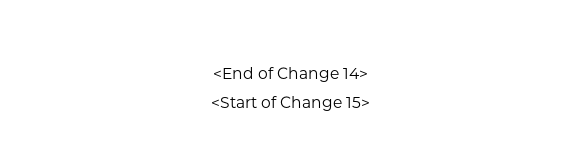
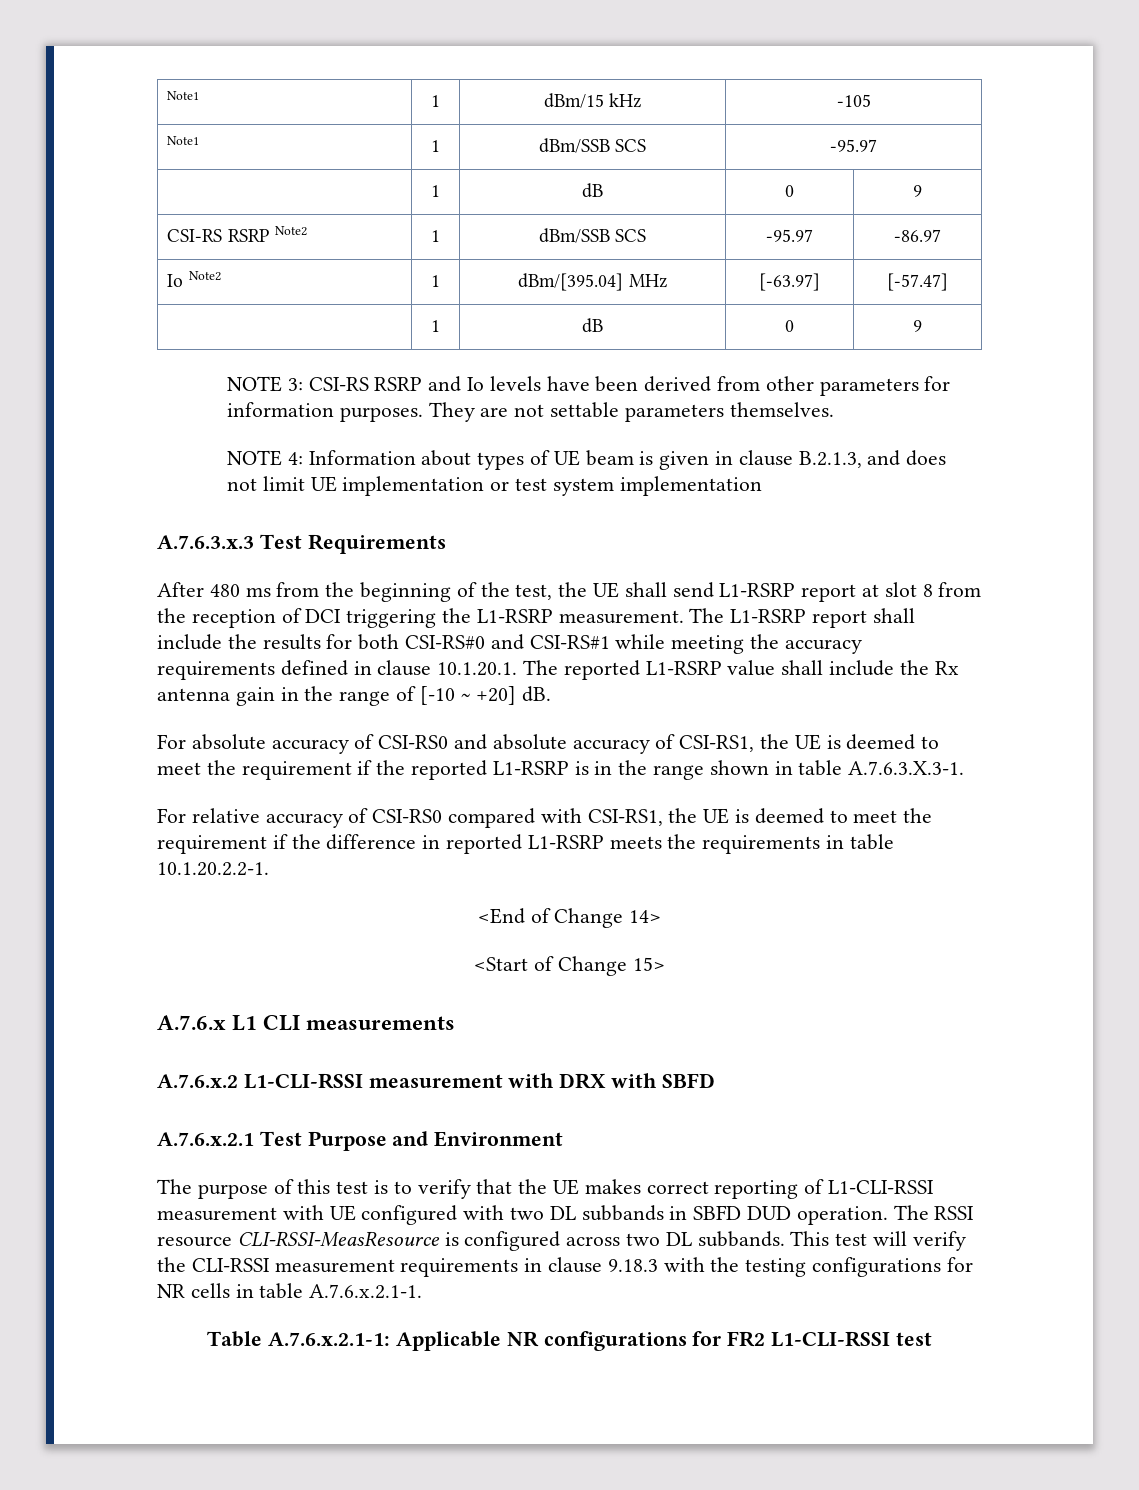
(212, 73) none -> [167,91,200,100] [431,95,440,107] [543,93,642,108] [836,94,871,107] [167,136,200,145] [431,140,440,152] [538,138,647,153] [830,139,877,152] [431,185,440,197] [582,183,603,198] [785,185,794,197] [913,185,922,197] [167,226,307,242] [431,230,440,242] [538,228,647,243] [766,229,813,242] [894,229,941,242] [167,271,221,287] [431,275,440,287] [518,273,667,291] [759,273,820,291] [887,273,948,291] [431,320,440,332] [582,318,603,333] [785,320,794,332] [913,320,922,332] [227,376,951,396] [227,402,834,422] [227,450,947,470] [227,476,762,496] [157,534,446,554] [157,582,982,602] [157,608,915,628] [157,634,862,654] [157,660,959,680] [157,686,552,706] [157,734,940,754] [157,760,965,780] [157,808,933,828] [157,834,894,854] [157,862,269,876] Note1 | 1 | dBm/15 kHz | -105 // Note1 | 1 | dBm/SSB SCS | -95.97 // | 1 | dB | 0 | 9 // CSI-RS RSRP Note2 | 1 | dBm/SSB SCS | -95.97 | -86.97 // Io Note2 | 1 | dBm/[395.04] MHz | [-63.97] | [-57.47] // | 1 | dB | 0 | 9 // NOTE 3: CSI-RS RSRP and Io levels have been derived from other parameters for information purposes. They are not settable parameters themselves. // NOTE 4: Information about types of UE beam is given in clause B.2.1.3, and does not limit UE implementation or test system implementation // A.7.6.3.x.3 Test Requirements // After 480 ms from the beginning of the test, the UE shall send L1-RSRP report at slot 8 from the reception of DCI triggering the L1-RSRP measurement. The L1-RSRP report shall include the results for both CSI-RS#0 and CSI-RS#1 while meeting the accuracy requirements defined in clause 10.1.20.1. The reported L1-RSRP value shall include the Rx antenna gain in the range of [-10 ~ +20] dB. // For absolute accuracy of CSI-RS0 and absolute accuracy of CSI-RS1, the UE is deemed to meet the requirement if the reported L1-RSRP is in the range shown in table A.7.6.3.X.3-1. // For relative accuracy of CSI-RS0 compared with CSI-RS1, the UE is deemed to meet the requirement if the difference in reported L1-RSRP meets the requirements in table 10.1.20.2.2-1. //
(371, 102) none -> [157,1015,456,1031] [157,1073,715,1089] [157,1131,564,1151] [157,1179,935,1199] [157,1205,975,1225] [157,1231,966,1251] [157,1257,973,1277] [157,1283,423,1299] [207,1331,932,1351] // A.7.6.x L1 CLI measurements // A.7.6.x.2 L1-CLI-RSSI measurement with DRX with SBFD // A.7.6.x.2.1 Test Purpose and Environment // The purpose of this test is to verify that the UE makes correct reporting of L1-CLI-RSSI measurement with UE configured with two DL subbands in SBFD DUD operation. The RSSI resource CLI-RSSI-MeasResource is configured across two DL subbands. This test will verify the CLI-RSSI measurement requirements in clause 9.18.3 with the testing configurations for NR cells in table A.7.6.x.2.1-1. // Table A.7.6.x.2.1-1: Applicable NR configurations for FR2 L1-CLI-RSSI test

